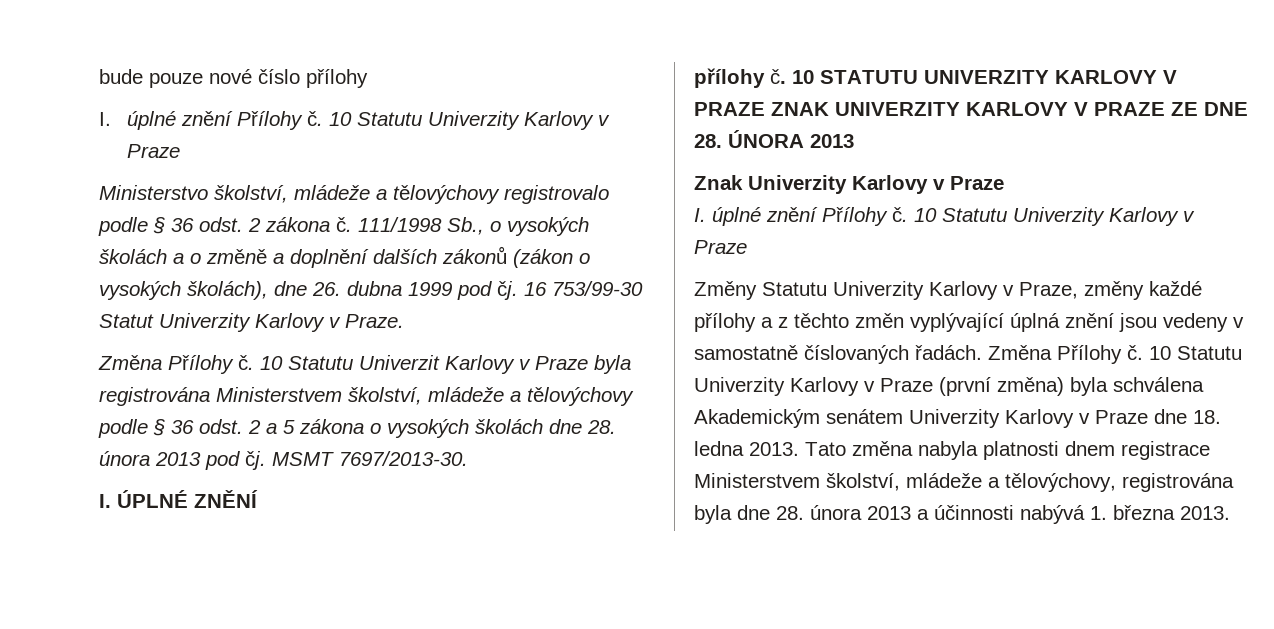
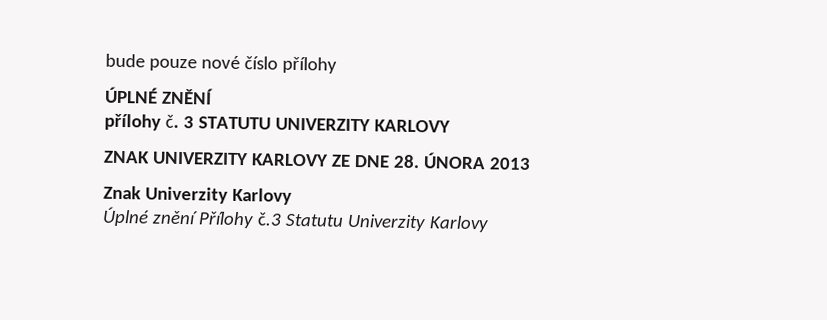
[99,111,610,130] [126,144,180,158] [99,185,609,204] [98,217,589,236] [99,246,590,268] [99,281,643,300] [99,313,404,332] [98,355,631,374] [99,387,634,406] [98,419,616,438] [99,451,468,470] [99,494,111,508] I. úplné znění Přílohy č. 10 Statutu Univerzity Karlovy v Praze // Ministerstvo školství, mládeže a tělovýchovy registrovalo podle § 36 odst. 2 zákona č. 111/1998 Sb., o vysokých školách a o změně a doplnění dalších zákonů (zákon o vysokých školách), dne 26. dubna 1999 pod čj. 16 753/99-30 Statut Univerzity Karlovy v Praze. // Změna Přílohy č. 10 Statutu Univerzit Karlovy v Praze byla registrována Ministerstvem školství, mládeže a tělovýchovy podle § 36 odst. 2 a 5 zákona o vysokých školách dne 28. února 2013 pod čj. MSMT 7697/2013-30. // I. -> (337, 65) none
[792,70,814,84] 10 -> [182,116,194,129] 3
[1163,70,1177,84] [694,102,765,116] V PRAZE -> (451, 126) //
[1074,102,1165,116] V PRAZE -> (329, 160) none
[933,176,1004,190] [694,207,1195,226] [694,240,747,254] [694,281,1202,300] [694,313,1244,332] [694,345,1242,364] [694,377,1204,396] [694,409,1221,428] [694,441,1210,460] [694,473,1234,492] [694,505,1230,524] v Praze // I. úplné znění Přílohy č. 10 Statutu Univerzity Karlovy v Praze // Změny Statutu Univerzity Karlovy v Praze, změny každé přílohy a z těchto změn vyplývající úplná znění jsou vedeny v samostatně číslovaných řadách. Změna Přílohy č. 10 Statutu Univerzity Karlovy v Praze (první změna) byla schválena Akademickým senátem Univerzity Karlovy v Praze dne 18. ledna 2013. Tato změna nabyla platnosti dnem registrace Ministerstvem školství, mládeže a tělovýchovy, registrována byla dne 28. února 2013 a účinnosti nabývá 1. března 2013. -> [102,206,489,233] // Úplné znění Přílohy č.3 Statutu Univerzity Karlovy

